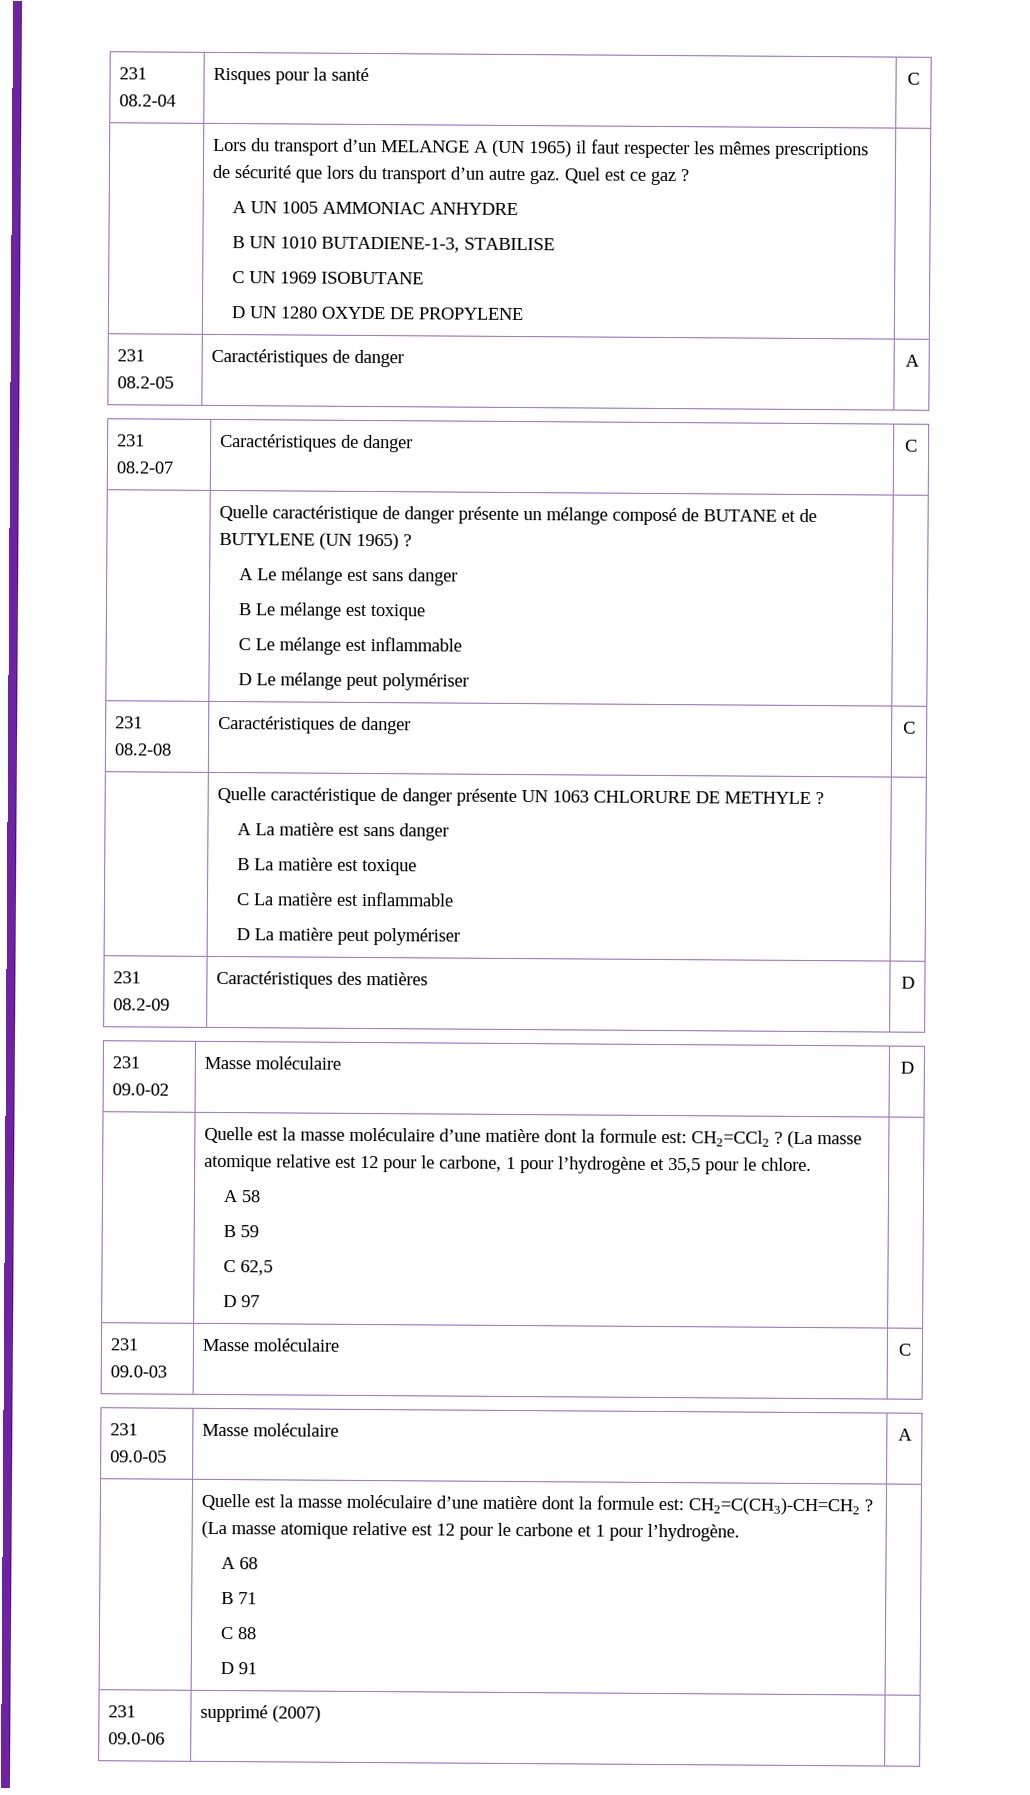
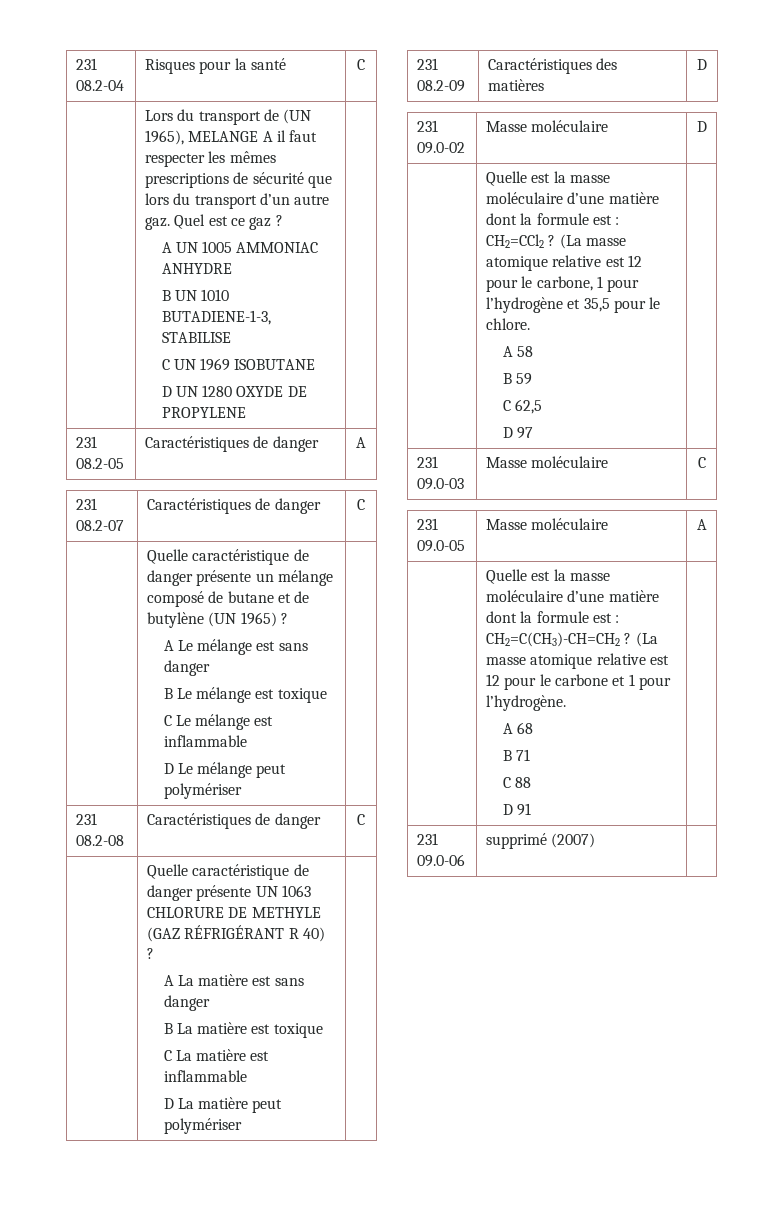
[343,138,573,158] d’un MELANGE A (UN 1965) -> [263,109,312,124] [144,130,273,145] de (UN 1965), MELANGE A
[703,509,778,522] BUTANE -> [227,591,274,603] butane
[219,532,316,546] BUTYLENE -> [146,612,204,628] butylène
(812, 798) none -> [146,925,325,942] (GAZ RÉFRIGÉRANT R 40)
[661,1132,688,1144] est: -> [592,215,620,225] est :
[658,1498,685,1511] est: -> [592,613,620,623] est :

